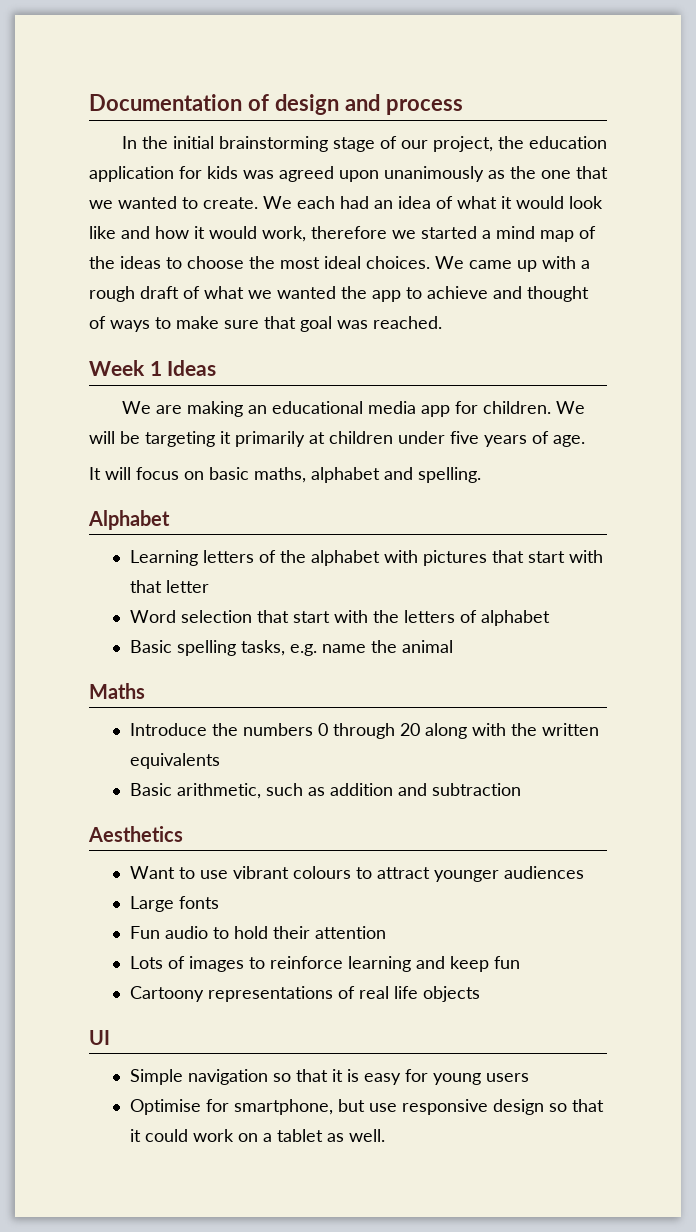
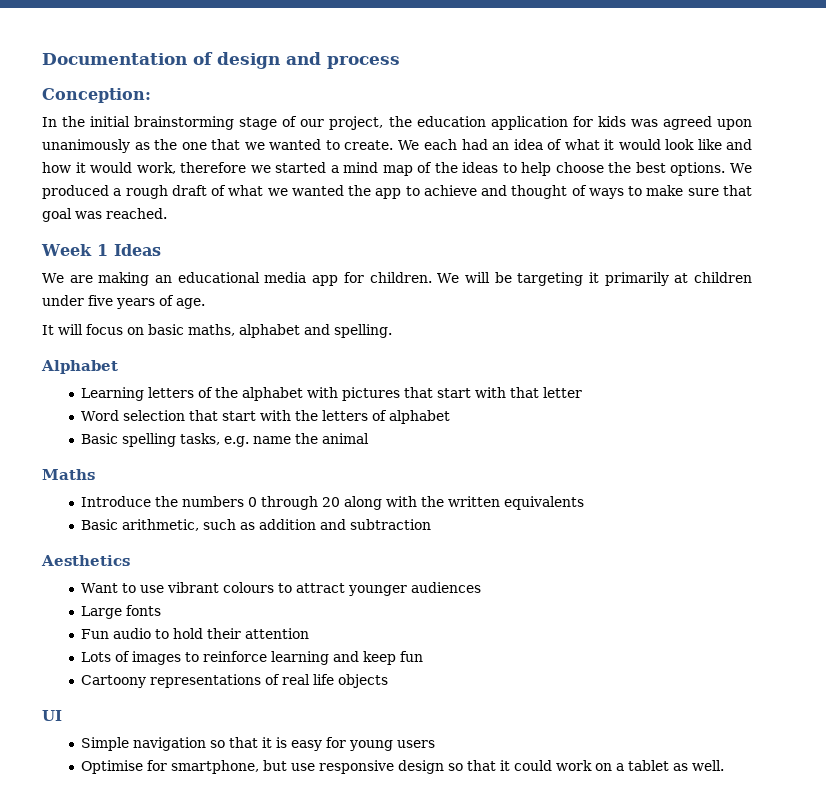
(463, 107) none -> [42,88,151,103] // Conception:
(182, 263) none -> [521,162,552,176] help
[280,256,576,272] most ideal choices. We came up with -> [635,162,753,176] [42,185,109,199] best options. We produced

